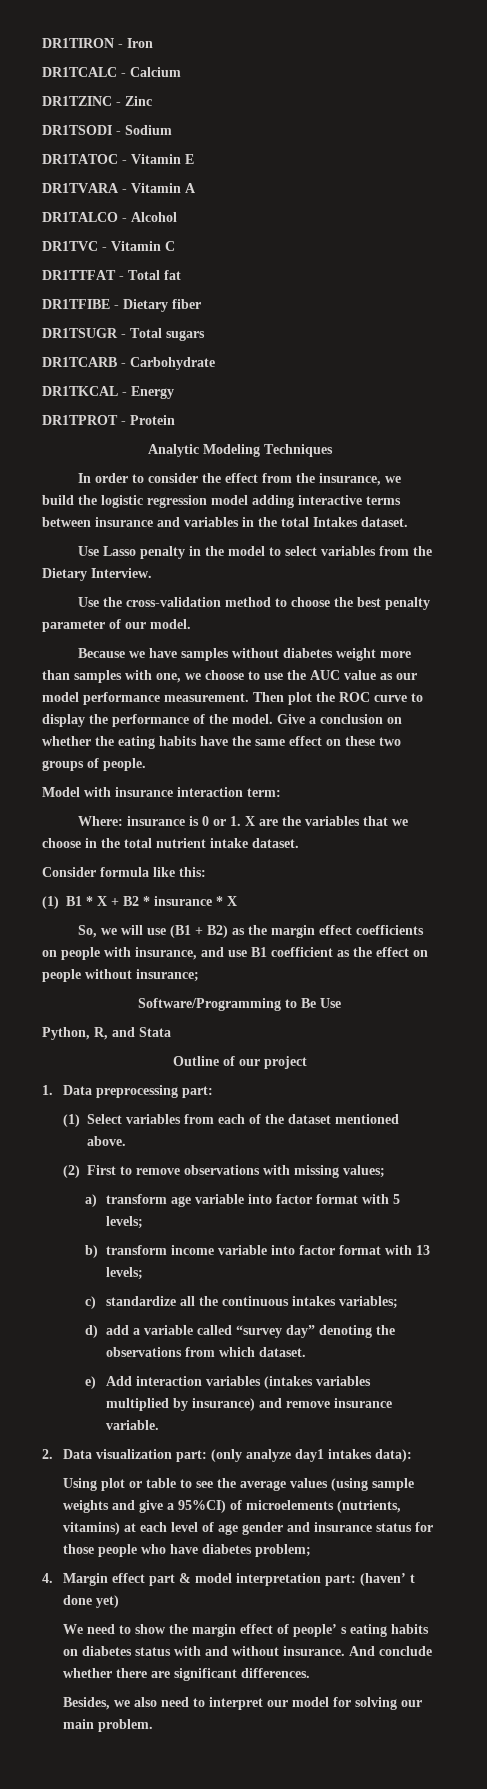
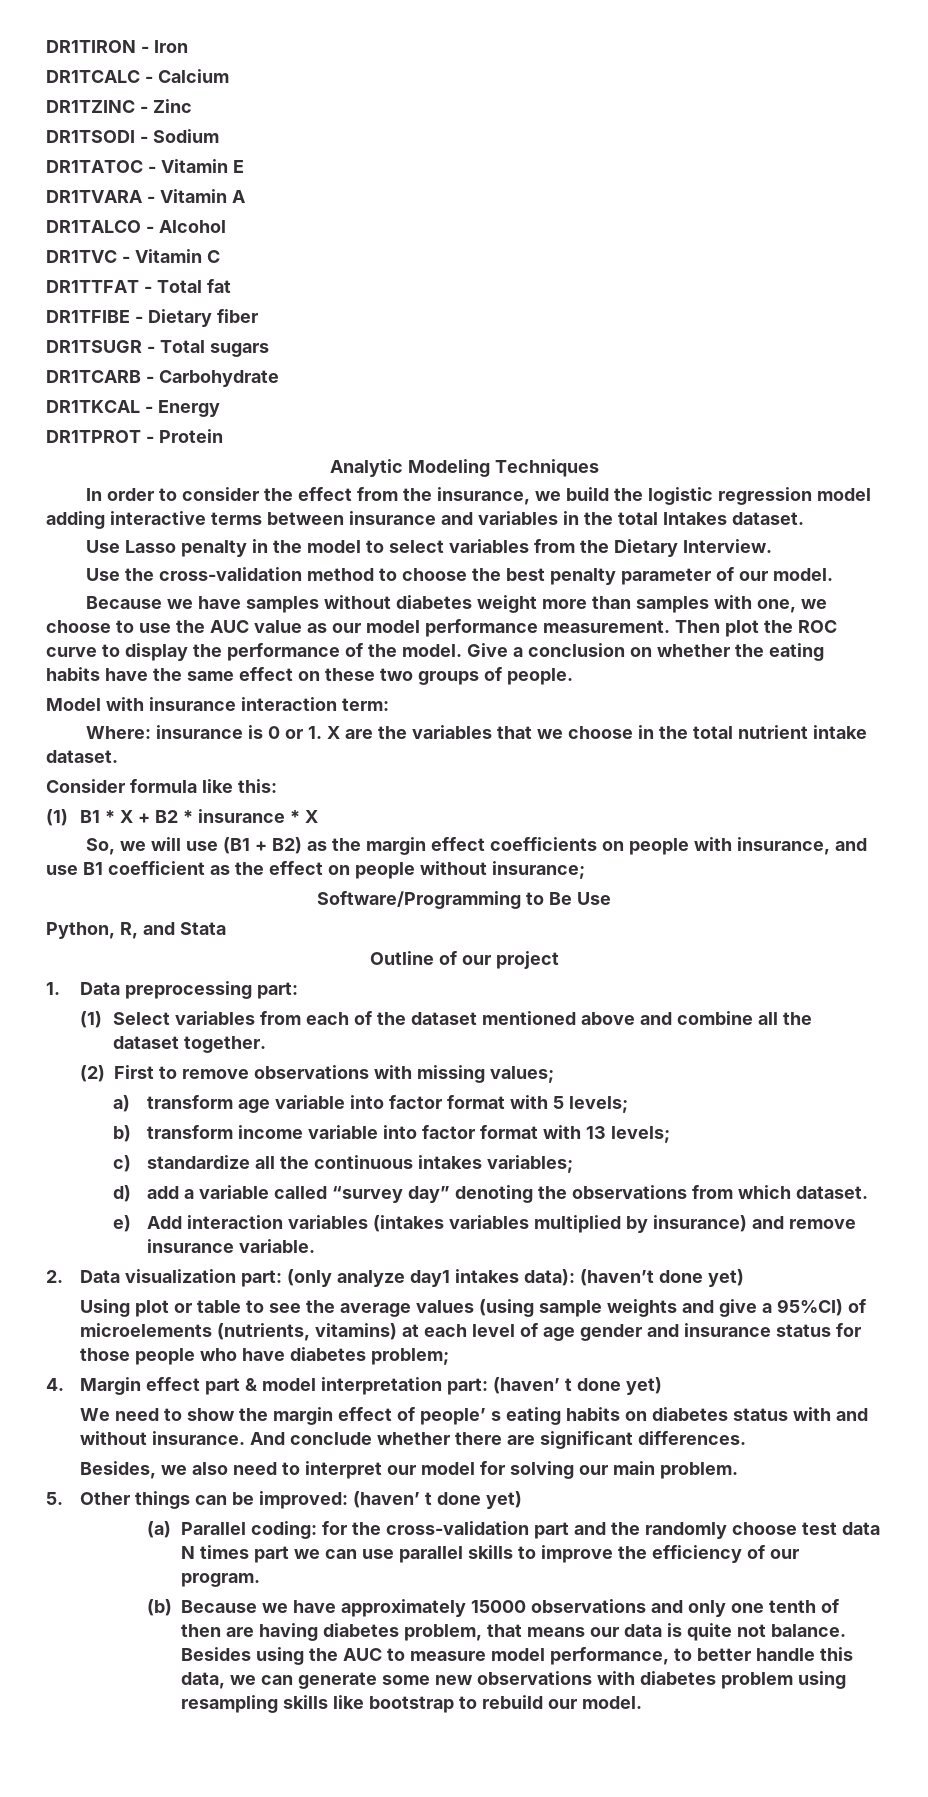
[87,1136,127,1146] above. -> [581,1011,813,1025] [113,1036,267,1053] above and combine all the dataset together.
(413, 1455) none -> [579,1269,744,1287] (haven’t done yet)
(154, 1725) none -> [46,1491,522,1509] [147,1521,880,1539] [180,1545,799,1563] [180,1573,260,1587] [147,1599,840,1617] [181,1623,847,1641] [181,1647,854,1665] [181,1671,847,1689] [181,1695,643,1713] // 5. Other things can be improved: (haven’ t done yet) // (a) Parallel coding: for the cross-validation part and the randomly choose test data N times part we can use parallel skills to improve the efficiency of our program. // (b) Because we have approximately 15000 observations and only one tenth of then are having diabetes problem, that means our data is quite not balance. Besides using the AUC to measure model performance, to better handle this data, we can generate some new observations with diabetes problem using resampling skills like bootstrap to rebuild our model.

